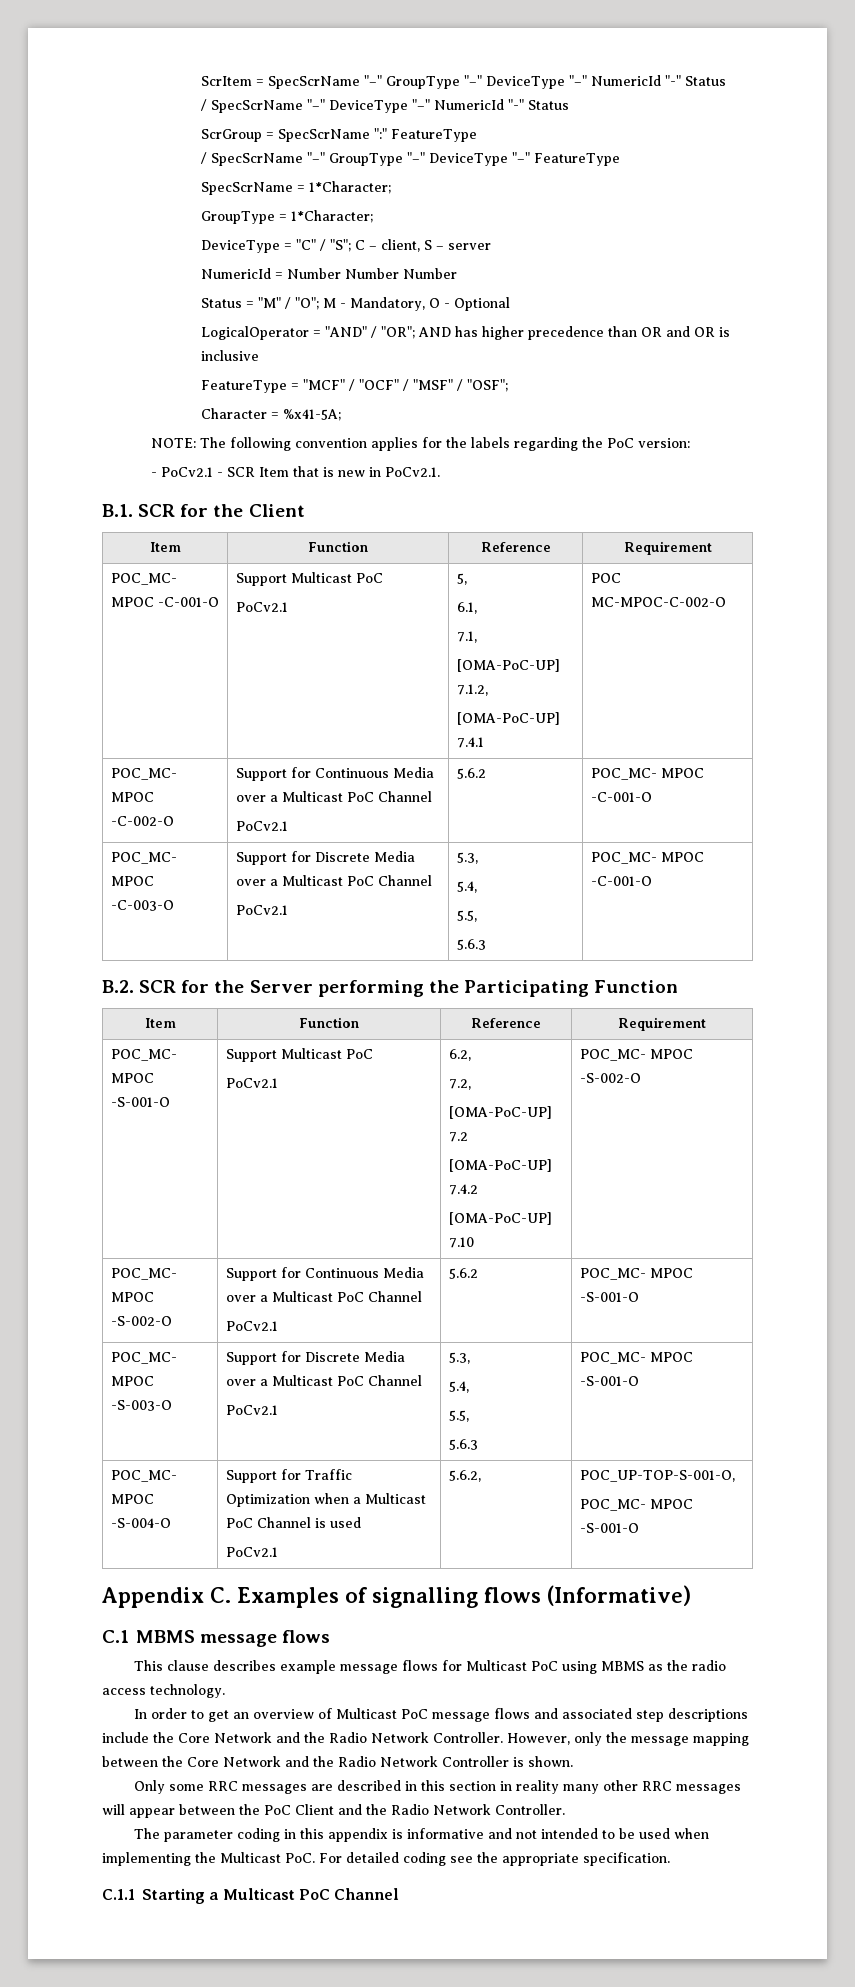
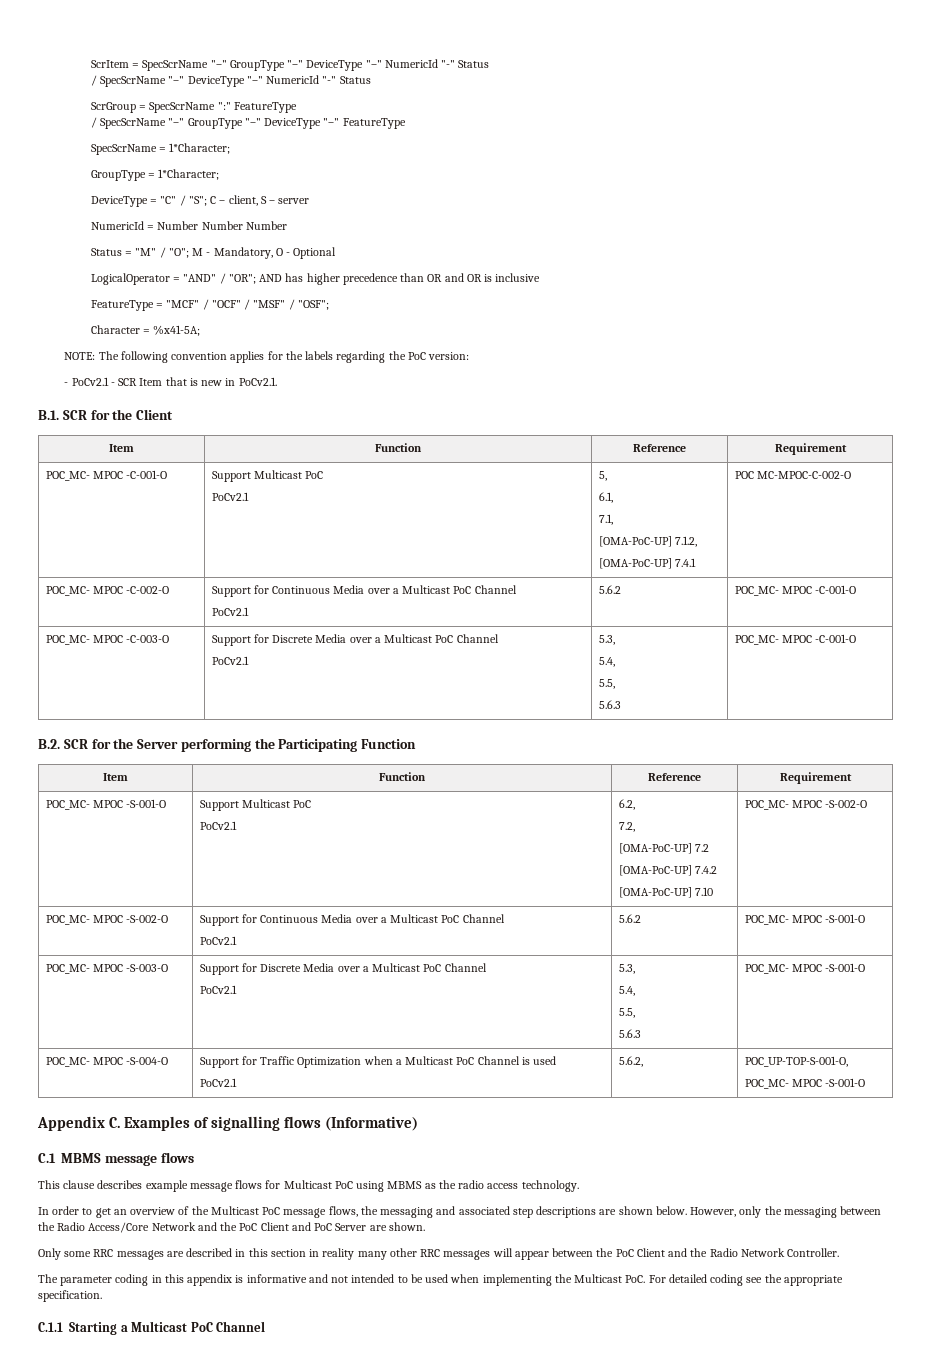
(333, 1713) none -> [191,1206,209,1215] the
[494,1708,531,1719] flows -> [328,1206,434,1218] flows, the messaging
[102,1732,749,1746] [102,1756,524,1767] include the Core Network and the Radio Network Controller. However, only the message mapping between the Core Network and the Radio Network Controller is -> [599,1206,882,1218] [38,1222,387,1233] are shown below. However, only the messaging between the Radio Access/Core Network and the PoC Client and PoC Server are

